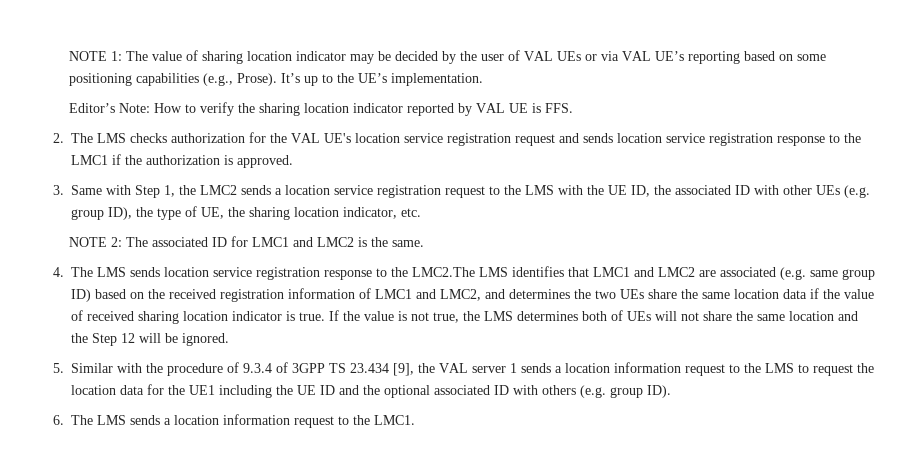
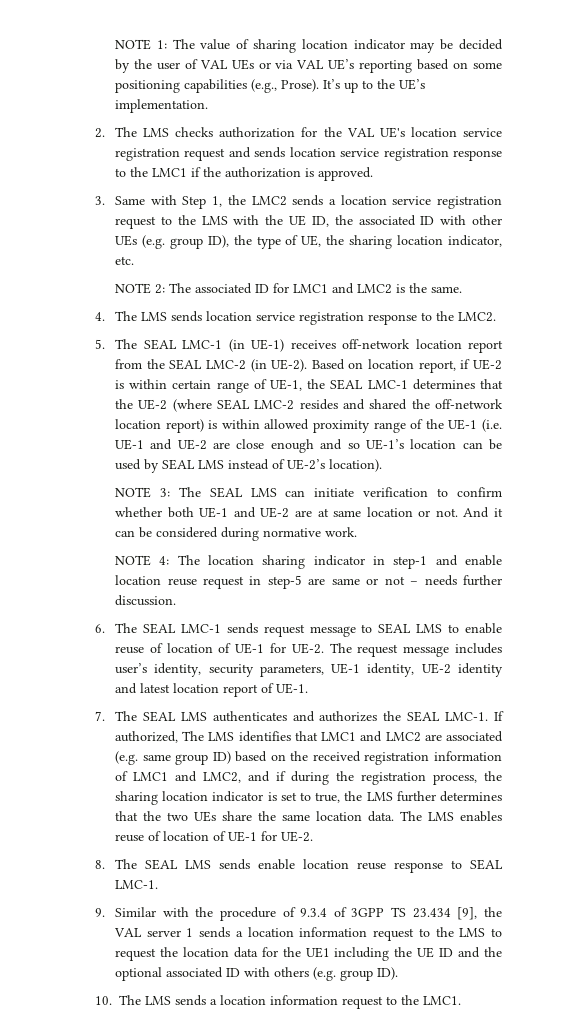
[69,102,574,116] // Editor’s Note: How to verify the sharing location indicator reported by VAL UE is FFS. -> (209, 106) none
[412,267,476,277] LMC2.The -> [458,312,497,322] [95,339,503,353] [115,359,502,373] [115,379,504,393] [115,399,504,412] [115,419,502,433] [115,439,503,453] [115,459,383,473] [115,487,503,498] [115,507,504,518] [115,527,358,541] [115,555,503,569] [115,575,502,589] [115,595,177,606] [95,623,502,637] [115,643,503,657] [115,663,504,677] [115,683,309,697] [95,711,505,722] [115,731,205,743] LMC2. // 5. The SEAL LMC-1 (in UE-1) receives off-network location report from the SEAL LMC-2 (in UE-2). Based on location report, if UE-2 is within certain range of UE-1, the SEAL LMC-1 determines that the UE-2 (where SEAL LMC-2 resides and shared the off-network location report) is within allowed proximity range of the UE-1 (i.e. UE-1 and UE-2 are close enough and so UE-1’s location can be used by SEAL LMS instead of UE-2’s location). // NOTE 3: The SEAL LMS can initiate verification to confirm whether both UE-1 and UE-2 are at same location or not. And it can be considered during normative work. // NOTE 4: The location sharing indicator in step-1 and enable location reuse request in step-5 are same or not – needs further discussion. // 6. The SEAL LMC-1 sends request message to SEAL LMS to enable reuse of location of UE-1 for UE-2. The request message includes user’s identity, security parameters, UE-1 identity, UE-2 identity and latest location report of UE-1. // 7. The SEAL LMS authenticates and authorizes the SEAL LMC-1. If authorized, The
[509,289,571,299] determines -> [276,771,503,785] [115,791,502,805] [115,811,139,821] if during the registration process, the sharing location indicator is set to true, the LMS further determines that
[783,288,875,299] [71,310,859,324] [71,333,230,346] [53,363,65,373] data if the value of received sharing location indicator is true. If the value is not true, the LMS determines both of UEs will not share the same location and the Step 12 will be ignored. // 5. -> [368,811,503,822] [115,831,314,842] [95,859,503,873] [115,880,159,889] [95,908,106,917] data. The LMS enables reuse of location of UE-1 for UE-2. // 8. The SEAL LMS sends enable location reuse response to SEAL LMC-1. // 9.
[53,415,65,425] 6. -> [95,996,113,1005] 10.

